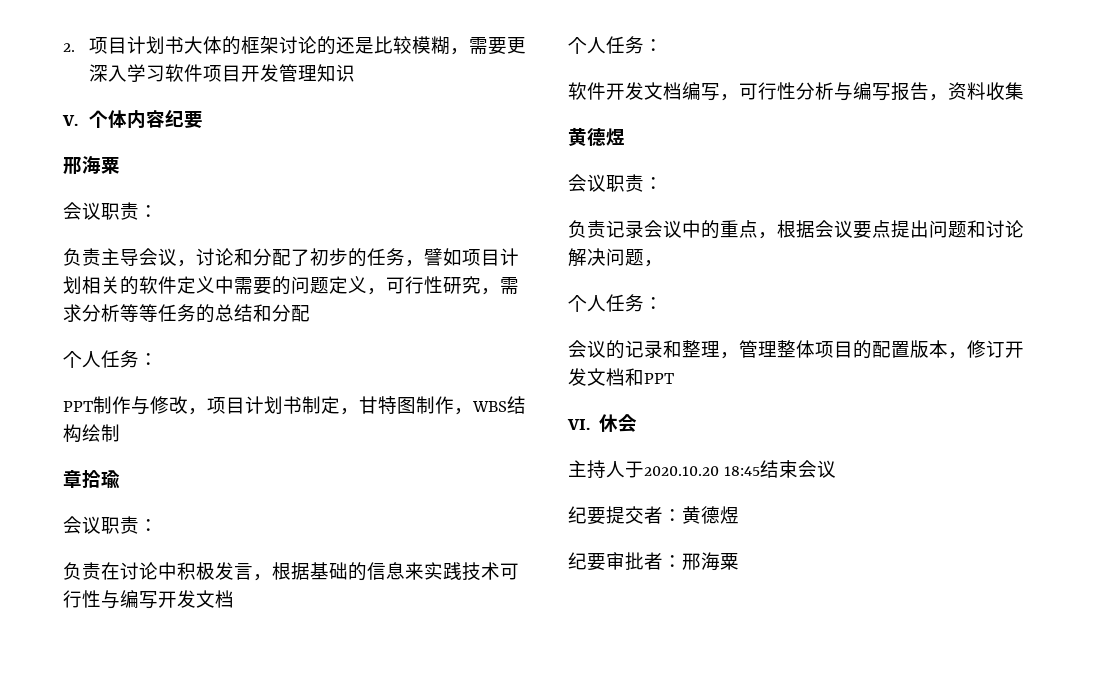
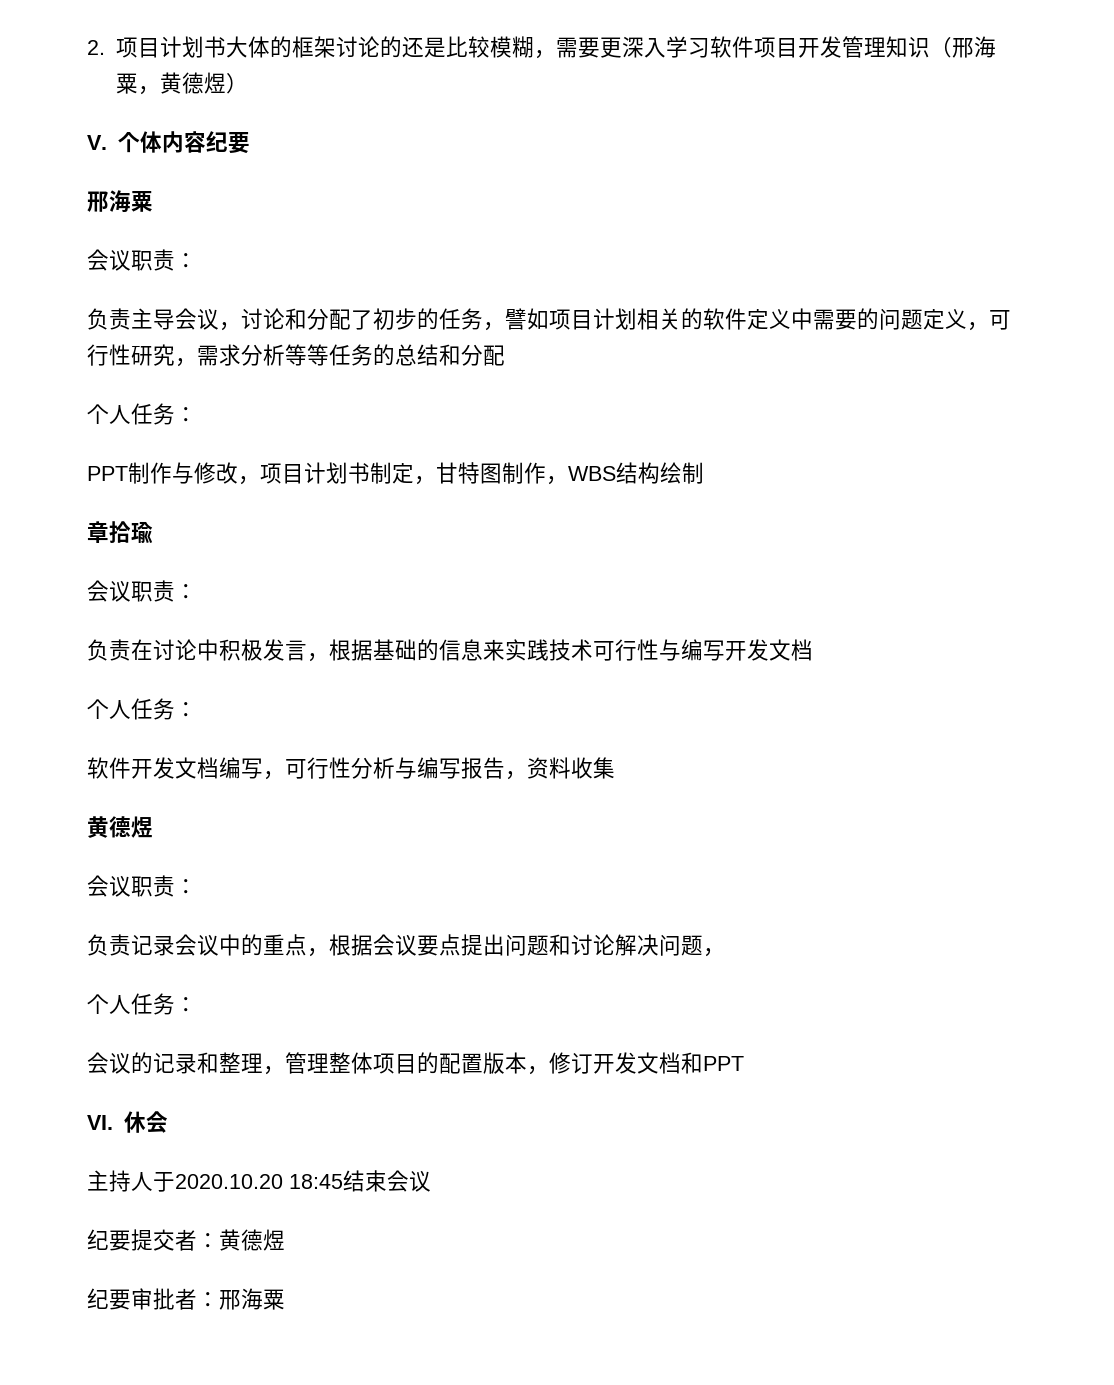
(355, 73) none -> [929,36,996,58] [115,72,248,95] （邢海粟，黄德煜）

